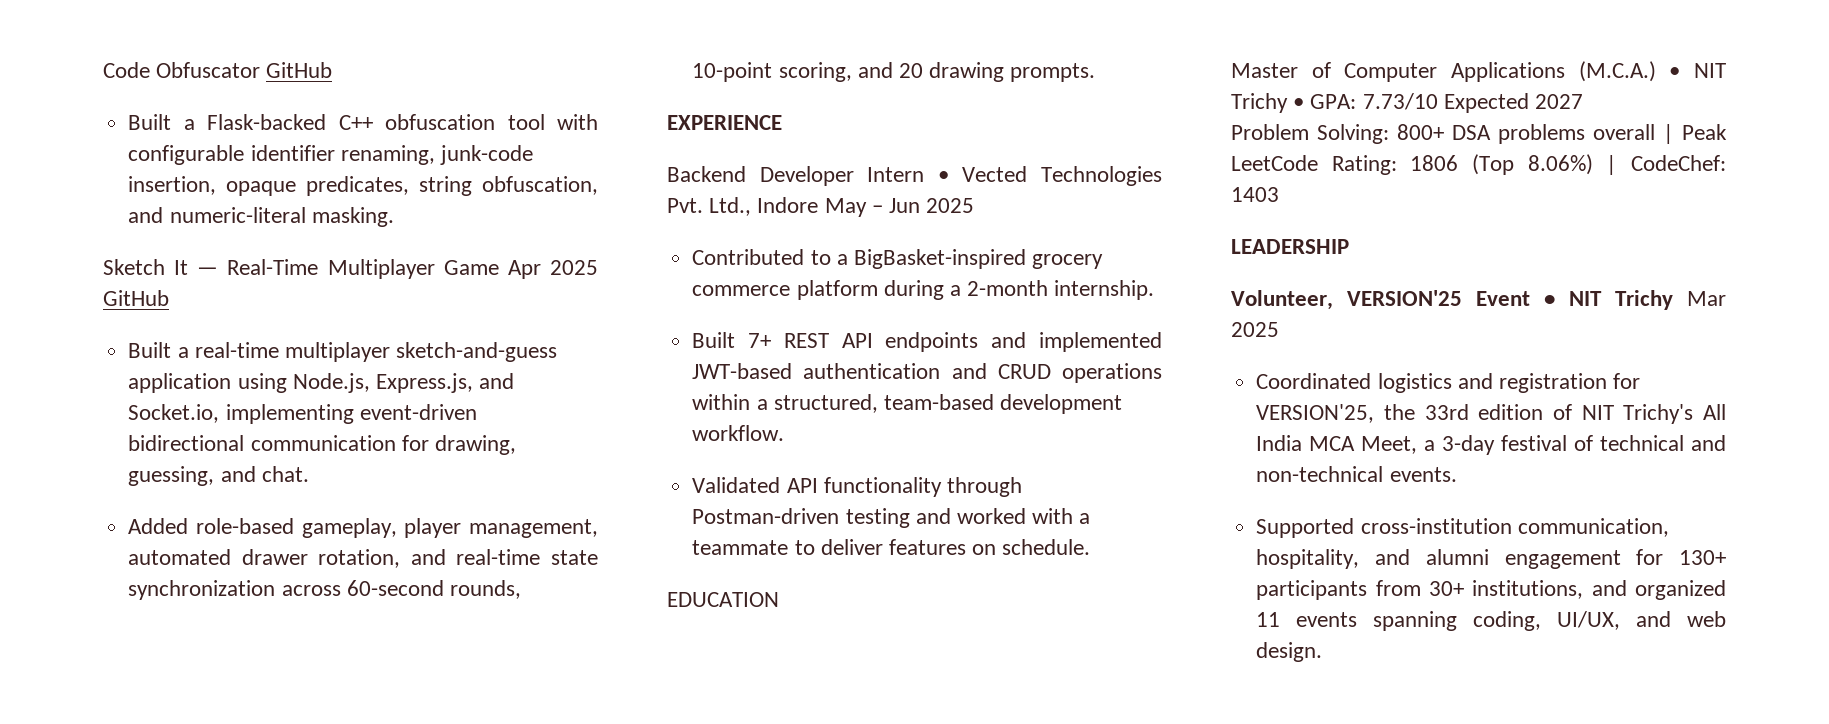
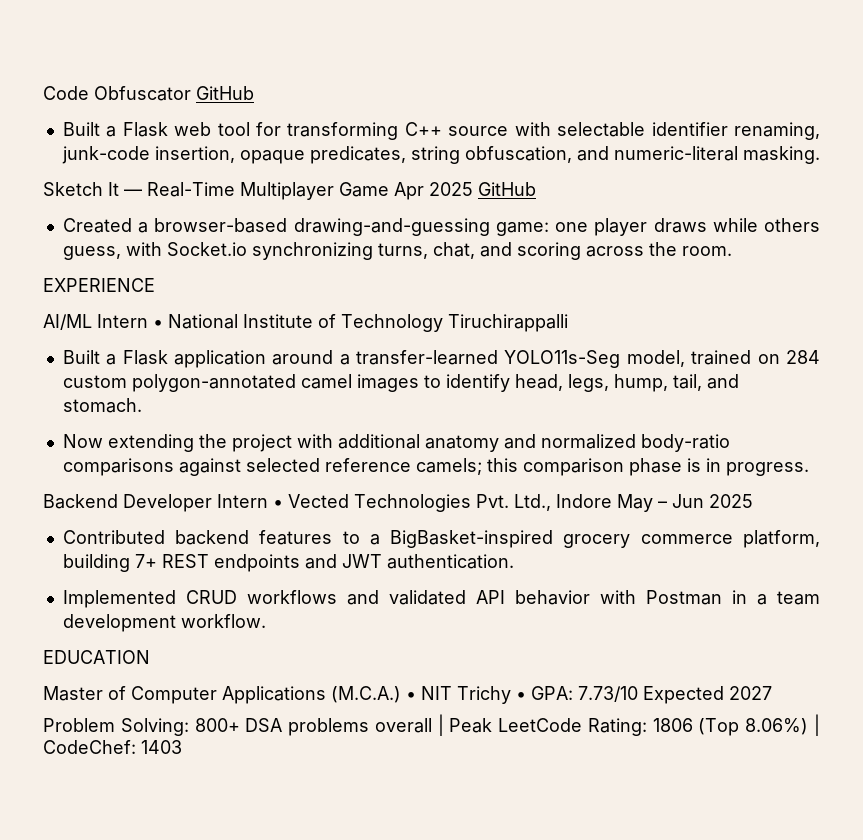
[207,114,598,130] [128,145,245,165] Flask-backed C++ obfuscation tool with configurable -> [122,122,646,140] Flask web tool for transforming C++ source with selectable
[128,342,558,362] [128,373,515,393] [128,404,477,424] [128,435,516,455] [128,466,309,486] [128,518,598,538] [128,549,598,568] [128,580,521,600] [692,62,1096,82] [667,115,782,130] Built a real-time multiplayer sketch-and-guess application using Node.js, Express.js, and Socket.io, implementing event-driven bidirectional communication for drawing, guessing, and chat. // Added role-based gameplay, player management, automated drawer rotation, and real-time state synchronization across 60-second rounds, 10-point scoring, and 20 drawing prompts. // EXPERIENCE -> [62,218,820,236] [62,242,732,260] [43,278,155,292] [43,314,568,332] [62,350,820,368] [62,374,739,392] [62,398,142,413] [62,434,730,452] [62,458,809,476] Created a browser-based drawing-and-guessing game: one player draws while others guess, with Socket.io synchronizing turns, chat, and scoring across the room. // EXPERIENCE // AI/ML Intern • National Institute of Technology Tiruchirappalli // Built a Flask application around a transfer-learned YOLO11s-Seg model, trained on 284 custom polygon-annotated camel images to identify head, legs, hump, tail, and stomach. // Now extending the project with additional anatomy and normalized body-ratio comparisons against selected reference camels; this comparison phase is in progress.
(805, 257) none -> [175,530,333,545] backend features
[796,280,1155,300] [692,332,736,348] platform during a 2-month internship. // Built -> [742,530,820,548] [62,554,130,572] platform, building
[841,333,873,348] API -> (209, 561) none
[1039,332,1162,352] [692,363,1162,383] [692,394,1123,414] [692,425,785,441] [692,477,1022,497] [692,508,1091,528] [692,539,1091,555] implemented JWT-based authentication and CRUD operations within a structured, team-based development workflow. // Validated API functionality through Postman-driven testing and worked with a teammate to deliver features on schedule. -> [341,554,514,569] [62,590,820,608] [62,614,266,632] JWT authentication. // Implemented CRUD workflows and validated API behavior with Postman in a team development workflow.
[1231,239,1349,254] [1231,290,1726,310] [1231,322,1279,337] [1256,373,1641,393] [1256,404,1726,424] [1256,435,1726,455] [1256,466,1457,482] [1256,518,1669,538] [1256,549,1726,569] [1256,580,1726,600] [1256,611,1726,631] [1256,642,1323,662] // LEADERSHIP // Volunteer, VERSION'25 Event • NIT Trichy Mar 2025 // Coordinated logistics and registration for VERSION'25, the 33rd edition of NIT Trichy's All India MCA Meet, a 3-day festival of technical and non-technical events. // Supported cross-institution communication, hospitality, and alumni engagement for 130+ participants from 30+ institutions, and organized 11 events spanning coding, UI/UX, and web design. -> (182, 747) none

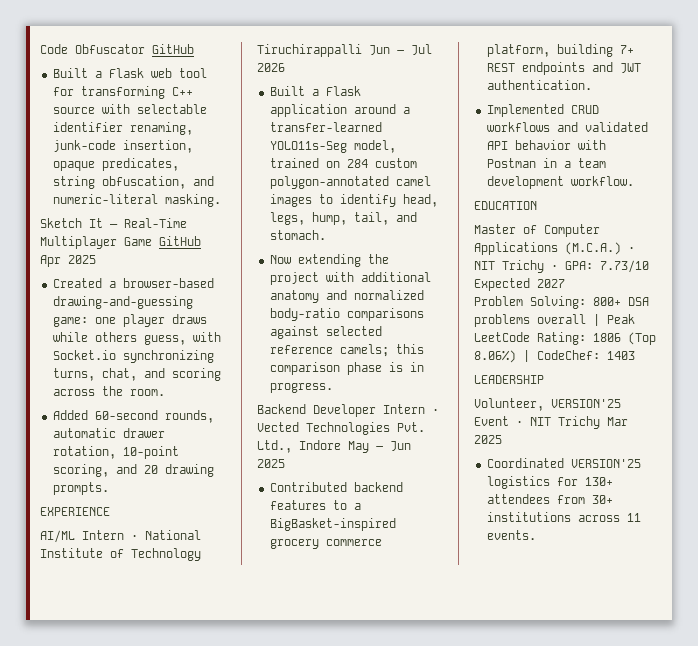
(389, 189) none -> [159,236,201,246] GitHub
[478,182,536,196] GitHub -> (96, 259) none
(732, 251) none -> [52,410,214,423] [52,428,165,438] [52,446,179,459] [52,464,214,477] [52,482,109,495] // Added 60-second rounds, automatic drawer rotation, 10-point scoring, and 20 drawing prompts.
(568, 323) none -> [369,44,432,55] [257,63,285,72] Jun – Jul 2026
(182, 747) none -> [474,375,544,384] [474,398,621,411] [474,416,628,429] [474,435,502,444] [486,458,641,468] [486,476,613,489] [486,494,613,504] [486,512,641,522] [486,530,536,540] // LEADERSHIP // Volunteer, VERSION'25 Event • NIT Trichy Mar 2025 // Coordinated VERSION'25 logistics for 130+ attendees from 30+ institutions across 11 events.

